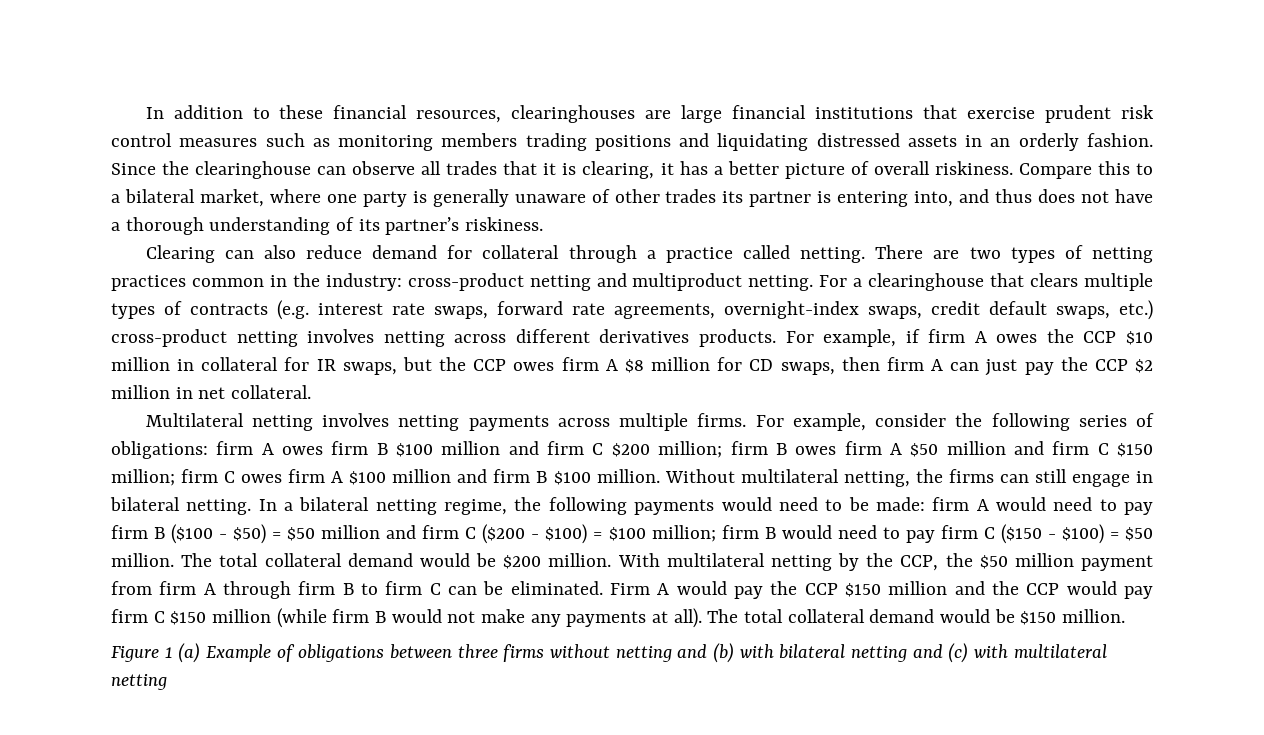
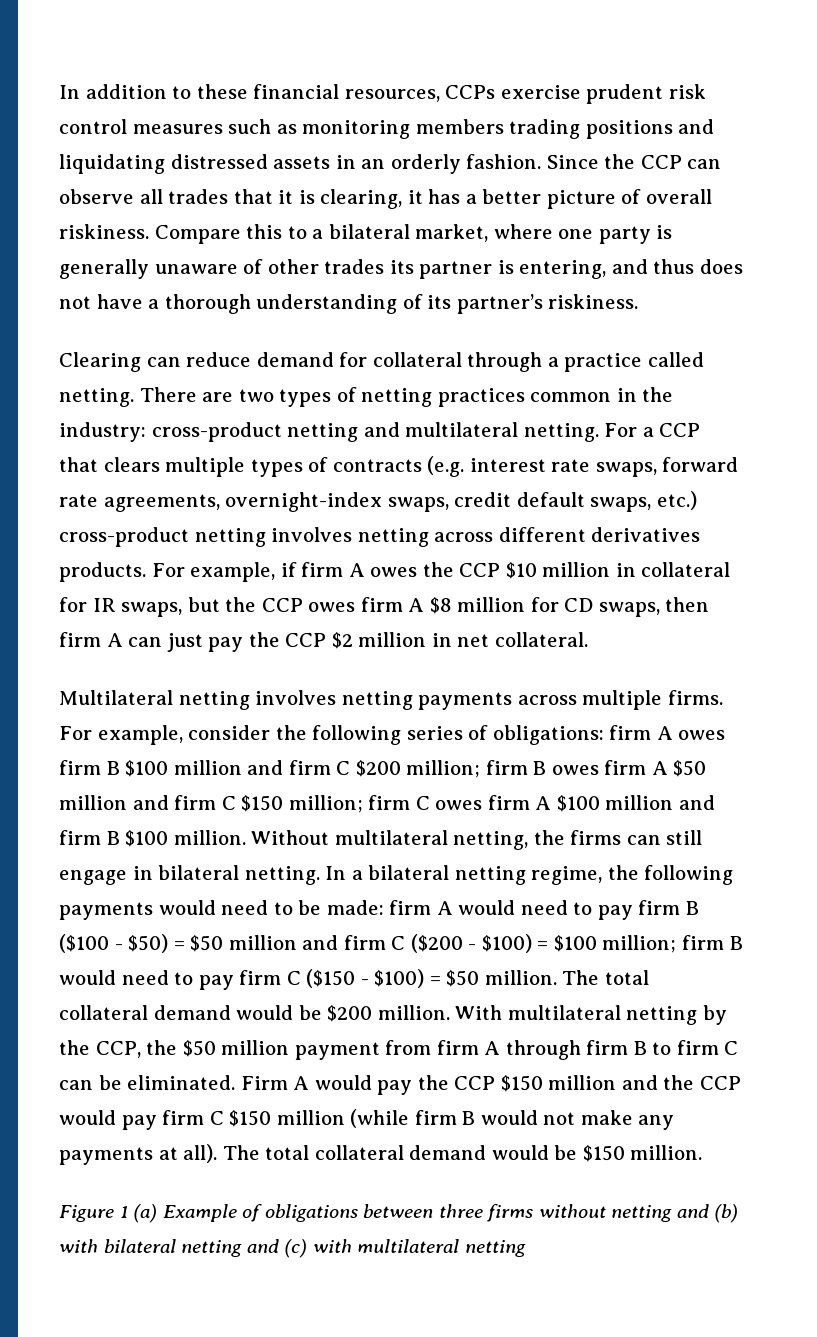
[511,105,958,123] clearinghouses are large financial institutions that -> [445,85,496,99] CCPs
[195,161,312,179] clearinghouse -> [640,155,682,169] CCP
[837,191,954,207] entering into, -> [519,260,607,279] entering,
[263,245,296,259] also -> (181, 362) none
[632,273,743,291] multiproduct -> [405,422,519,437] multilateral
[868,273,985,291] clearinghouse -> [659,423,701,437] CCP

